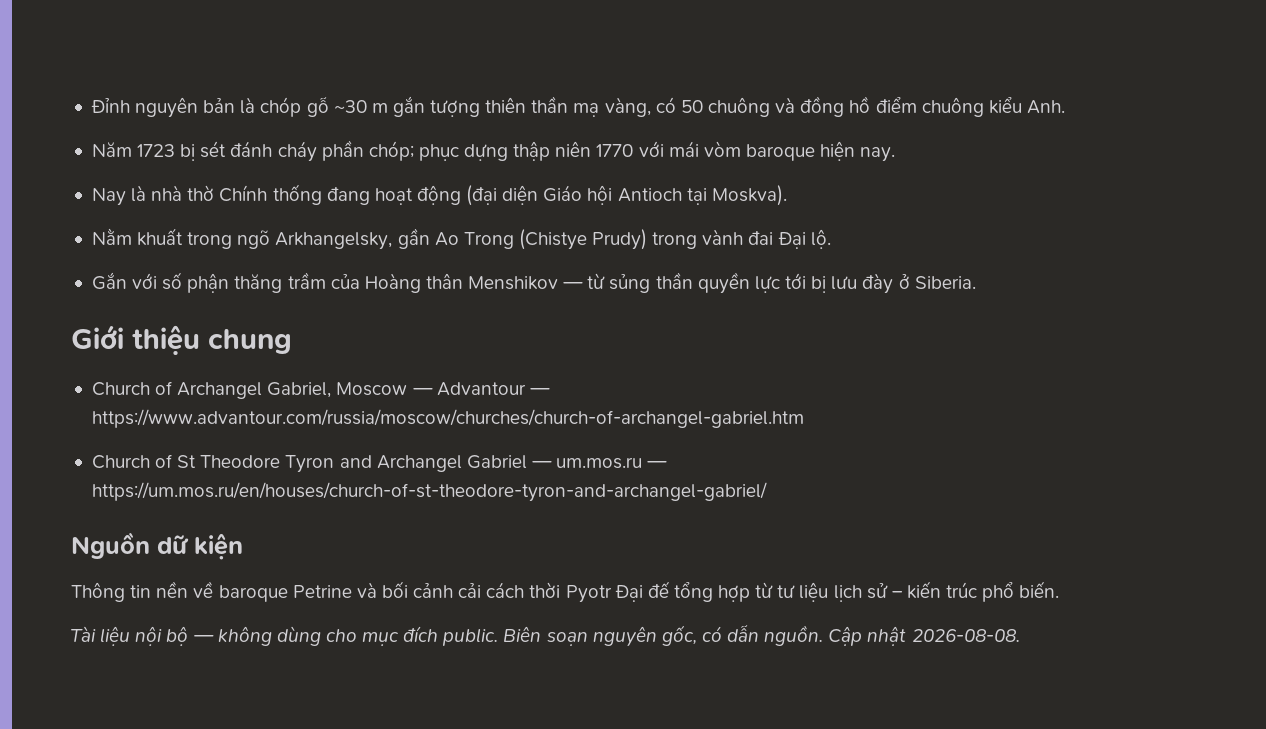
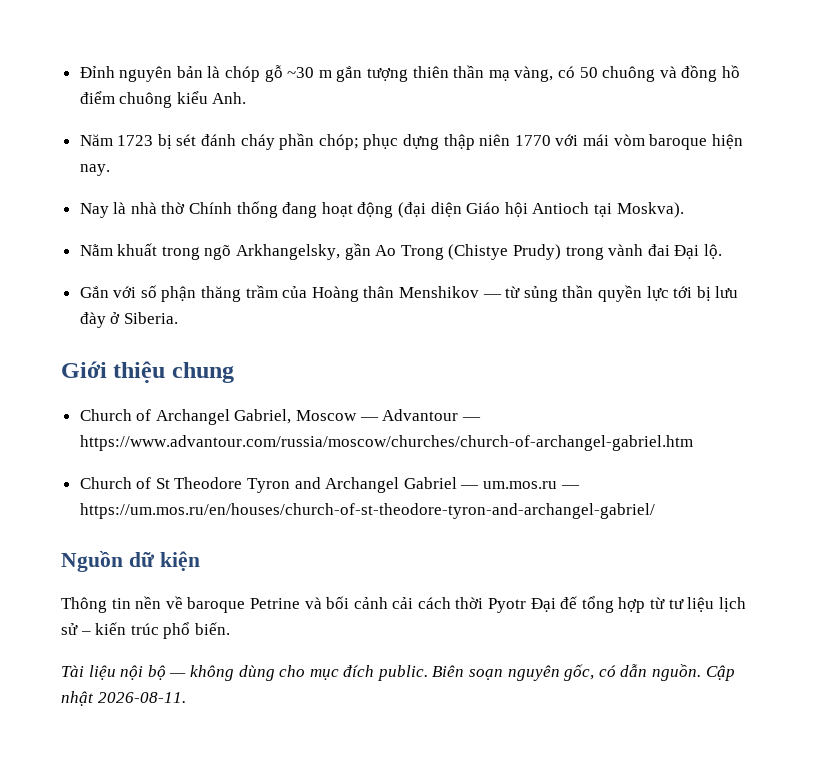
[911,629,1020,642] 2026-08-08. -> [97,692,186,703] 2026-08-11.

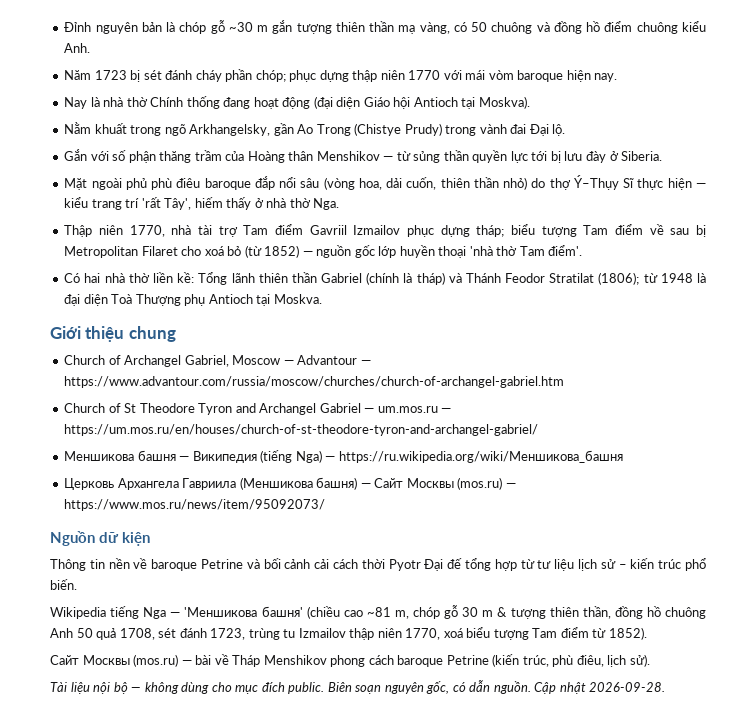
(178, 318) none -> [64,175,706,190] [64,197,340,210] [64,224,707,237] [64,245,583,258] [64,272,707,285] [64,294,322,306] // Mặt ngoài phủ phù điêu baroque đắp nổi sâu (vòng hoa, dải cuốn, thiên thần nhỏ) do thợ Ý–Thụy Sĩ thực hiện — kiểu trang trí 'rất Tây', hiếm thấy ở nhà thờ Nga. // Thập niên 1770, nhà tài trợ Tam điểm Gavriil Izmailov phục dựng tháp; biểu tượng Tam điểm về sau bị Metropolitan Filaret cho xoá bỏ (từ 1852) — nguồn gốc lớp huyền thoại 'nhà thờ Tam điểm'. // Có hai nhà thờ liền kề: Tổng lãnh thiên thần Gabriel (chính là tháp) và Thánh Feodor Stratilat (1806); từ 1948 là đại diện Toà Thượng phụ Antioch tại Moskva.
(655, 511) none -> [64,450,623,463] [64,477,516,490] [64,499,326,511] // Меншикова башня — Википедия (tiếng Nga) — https://ru.wikipedia.org/wiki/Меншикова_башня // Церковь Архангела Гавриила (Меншикова башня) — Сайт Москвы (mos.ru) — https://www.mos.ru/news/item/95092073/
(230, 628) none -> [50,605,707,619] [50,627,647,640] [50,654,650,667] // Wikipedia tiếng Nga — 'Меншикова башня' (chiều cao ~81 m, chóp gỗ 30 m & tượng thiên thần, đồng hồ chuông Anh 50 quả 1708, sét đánh 1723, trùng tu Izmailov thập niên 1770, xoá biểu tượng Tam điểm từ 1852). // Сайт Москвы (mos.ru) — bài về Tháp Menshikov phong cách baroque Petrine (kiến trúc, phù điêu, lịch sử).
[97,692,186,703] 2026-08-11. -> [589,682,666,692] 2026-09-28.

